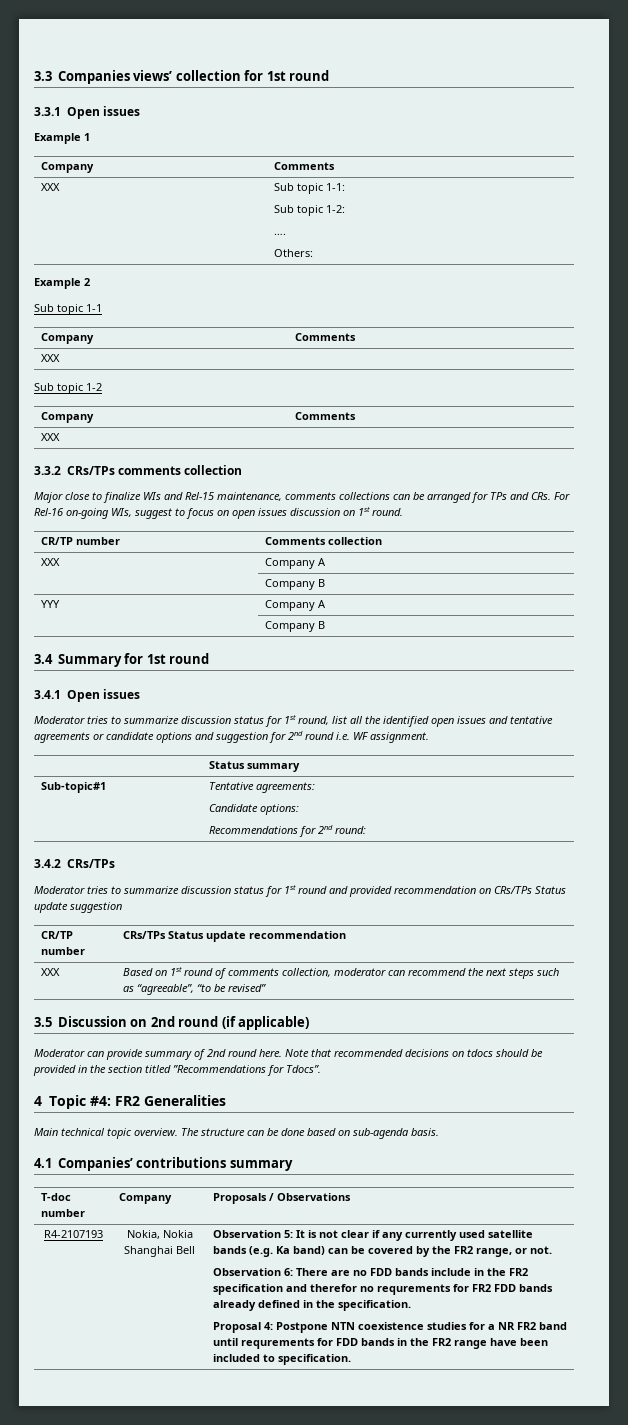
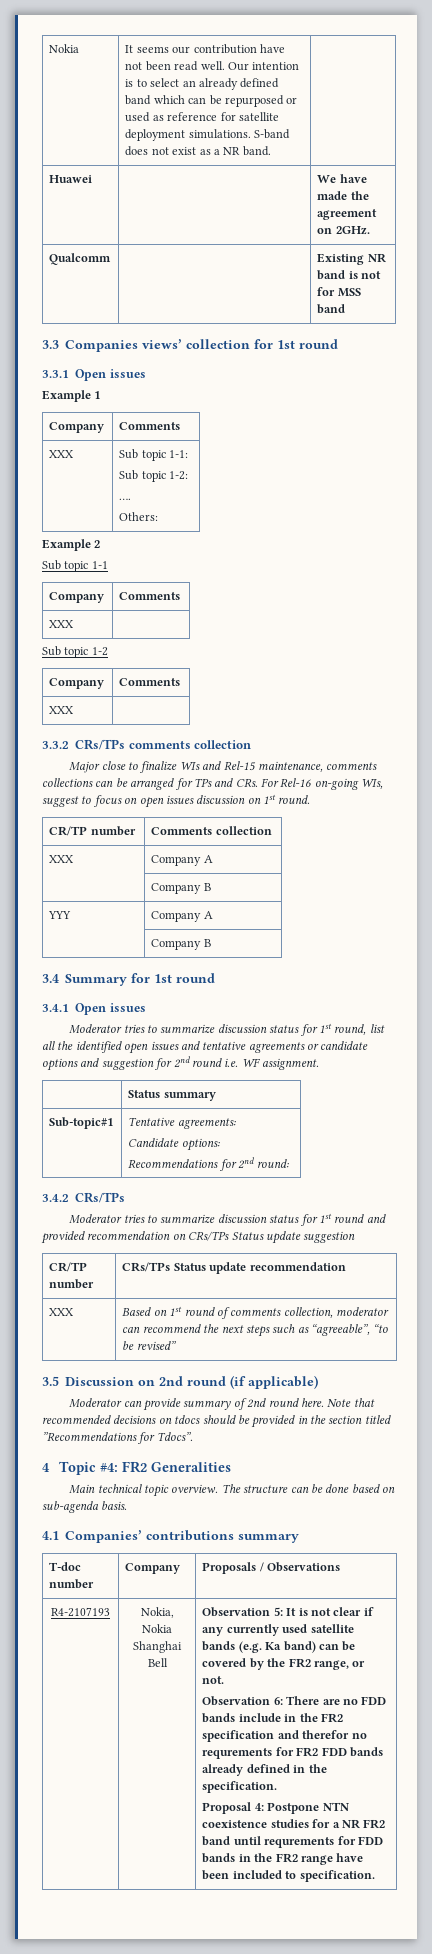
(34, 76) none -> [49,44,80,53] [125,44,285,54] [125,61,300,71] [125,78,280,90] [125,95,298,107] [125,112,279,122] [125,129,291,141] [125,146,271,156] [49,175,93,183] [317,174,367,183] [317,191,369,200] [317,209,378,220] [317,226,370,235] [49,253,112,265] [317,253,386,265] [317,270,382,280] [317,287,361,297] [317,304,346,314] Nokia | It seems our contribution have not been read well. Our intention is to select an already defined band which can be repurposed or used as reference for satellite deployment simulations. S-band does not exist as a NR band. | // Huawei | | We have made the agreement on 2GHz. // Qualcomm | | Existing NR band is not for MSS band //

